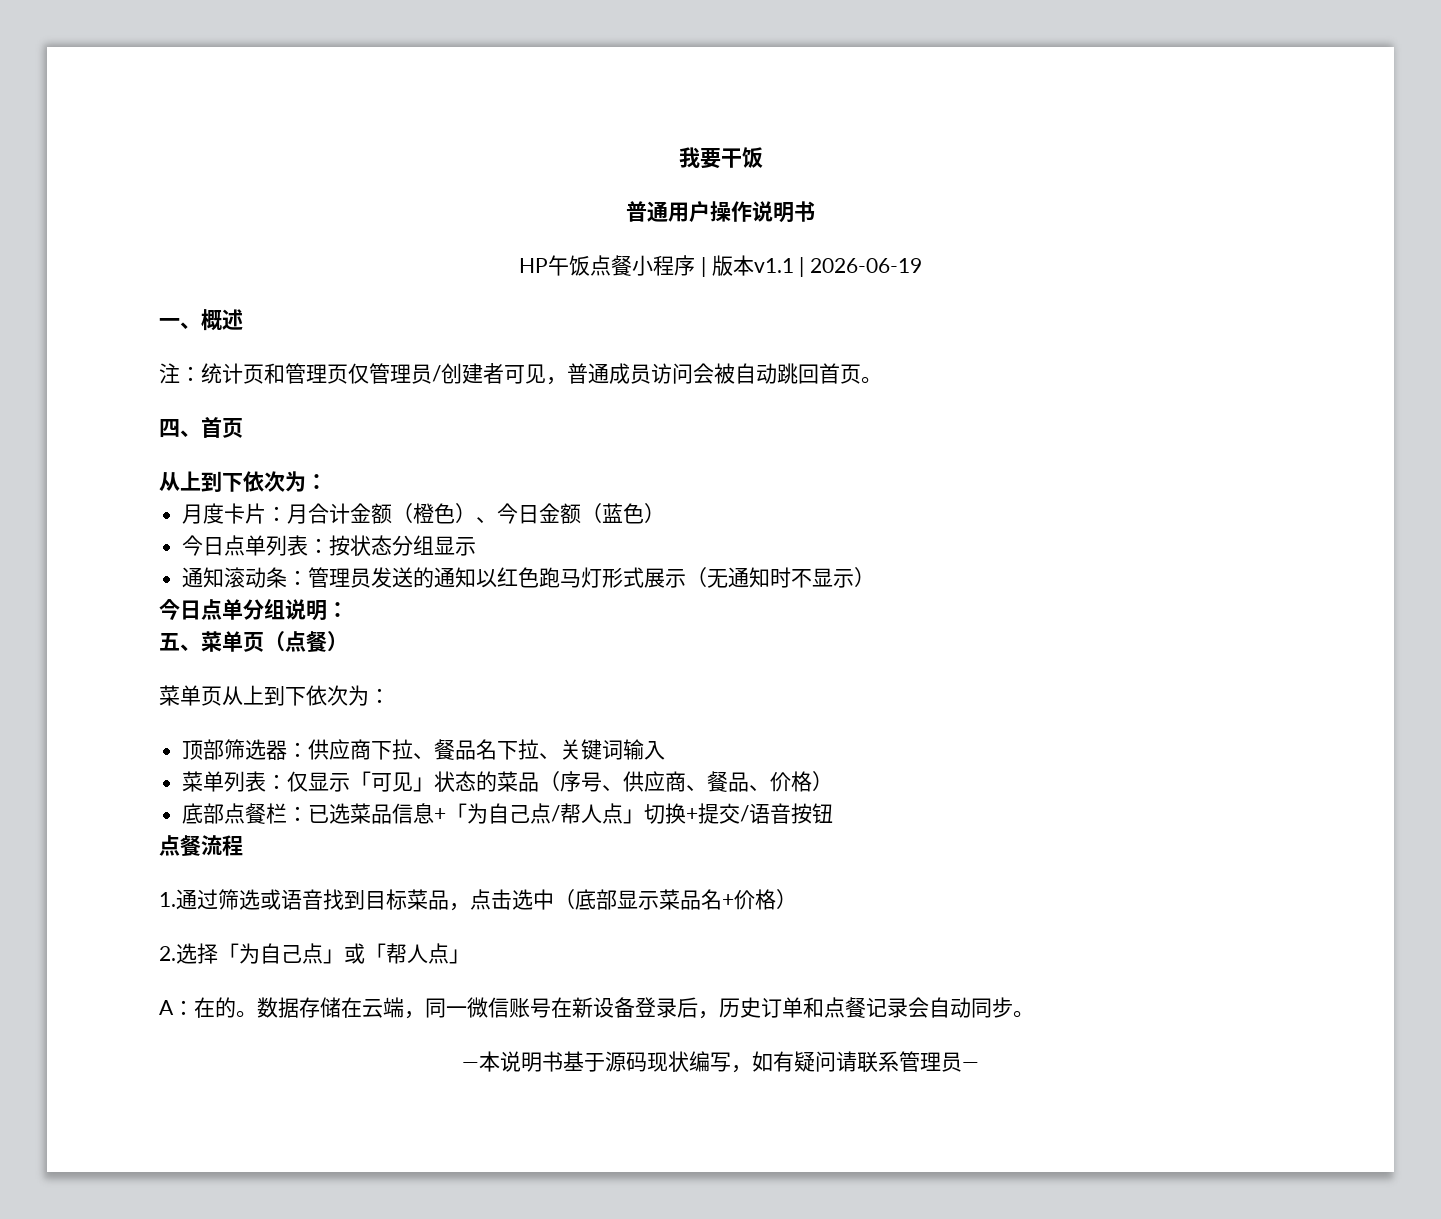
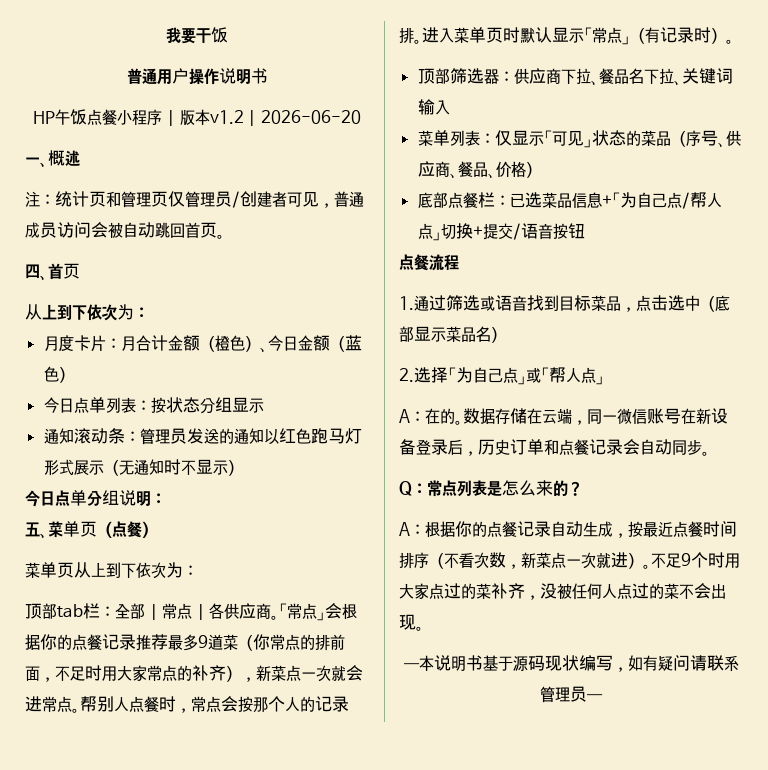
[753,257,922,277] v1.1 | 2026-06-19 -> [209,110,361,126] v1.2 | 2026-06-20
(390, 695) none -> [25,603,358,621] [25,634,345,651] [25,665,363,682] [25,696,349,713] [399,27,734,45] // 顶部tab栏：全部 | 常点 | 各供应商。「常点」会根据你的点餐记录推荐最多9道菜（你常点的排前面，不足时用大家常点的补齐），新菜点一次就会进常点。帮别人点餐时，常点会按那个人的记录排。进入菜单页时默认显示「常点」（有记录时）。
[722,889,776,910] +价格 -> (491, 334) none
(1034, 1014) none -> [399,480,583,497] [399,521,737,538] [399,552,740,569] [399,583,726,600] [399,614,424,631] // Q：常点列表是怎么来的？ // A：根据你的点餐记录自动生成，按最近点餐时间排序（不看次数，新菜点一次就进）。不足9个时用大家点过的菜补齐，没被任何人点过的菜不会出现。

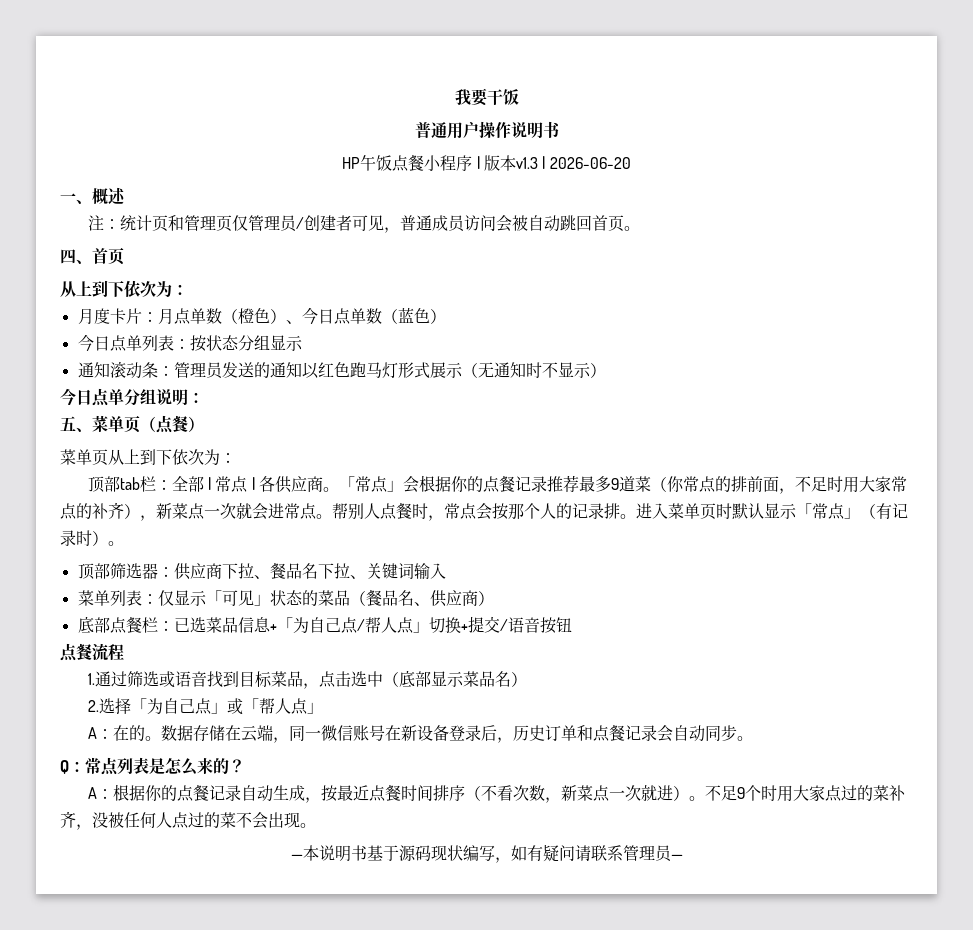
[209,110,244,124] v1.2 -> [516,157,538,169] v1.3
[135,335,200,351] 合计金额 -> [173,308,222,325] 点单数
[297,335,330,351] 金额 -> [333,308,382,325] 点单数
[685,130,718,146] 序号 -> [365,589,414,606] 餐品名
[449,161,527,179] 、餐品、价格 -> (478, 598) none

